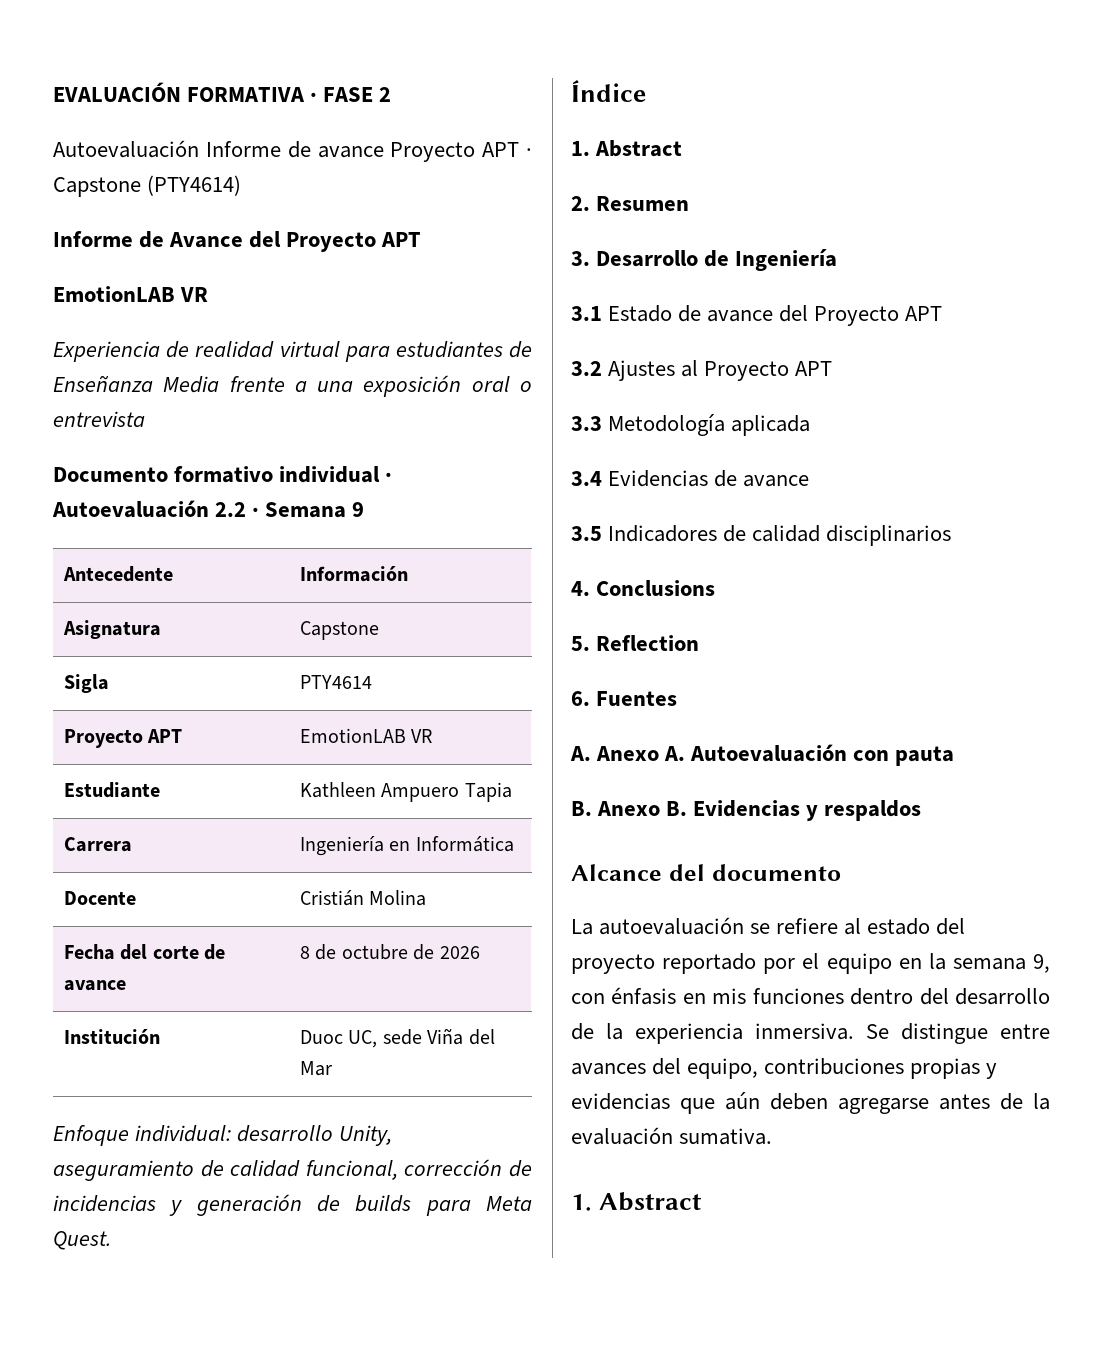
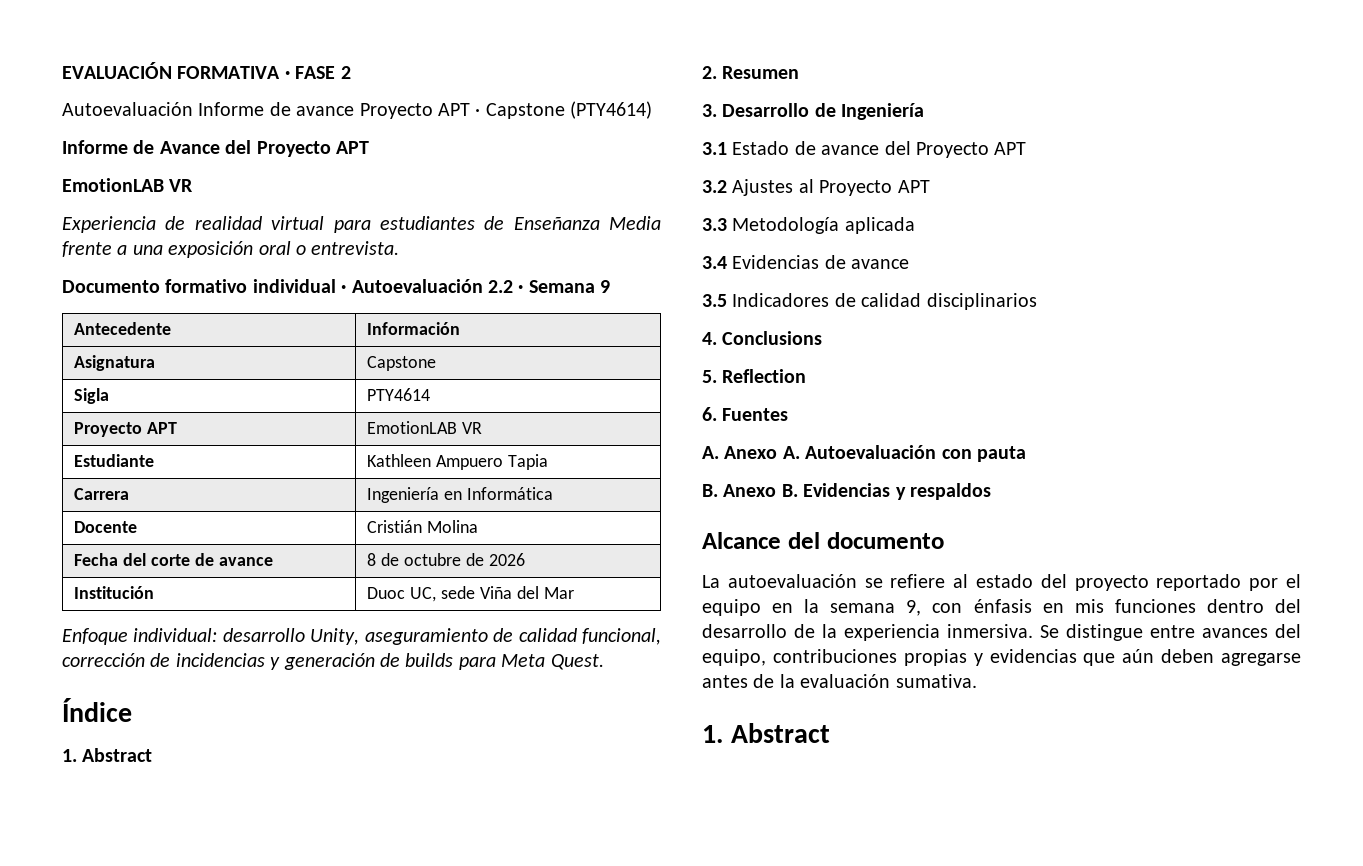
[53,411,145,427] entrevista -> [311,241,400,255] entrevista.

